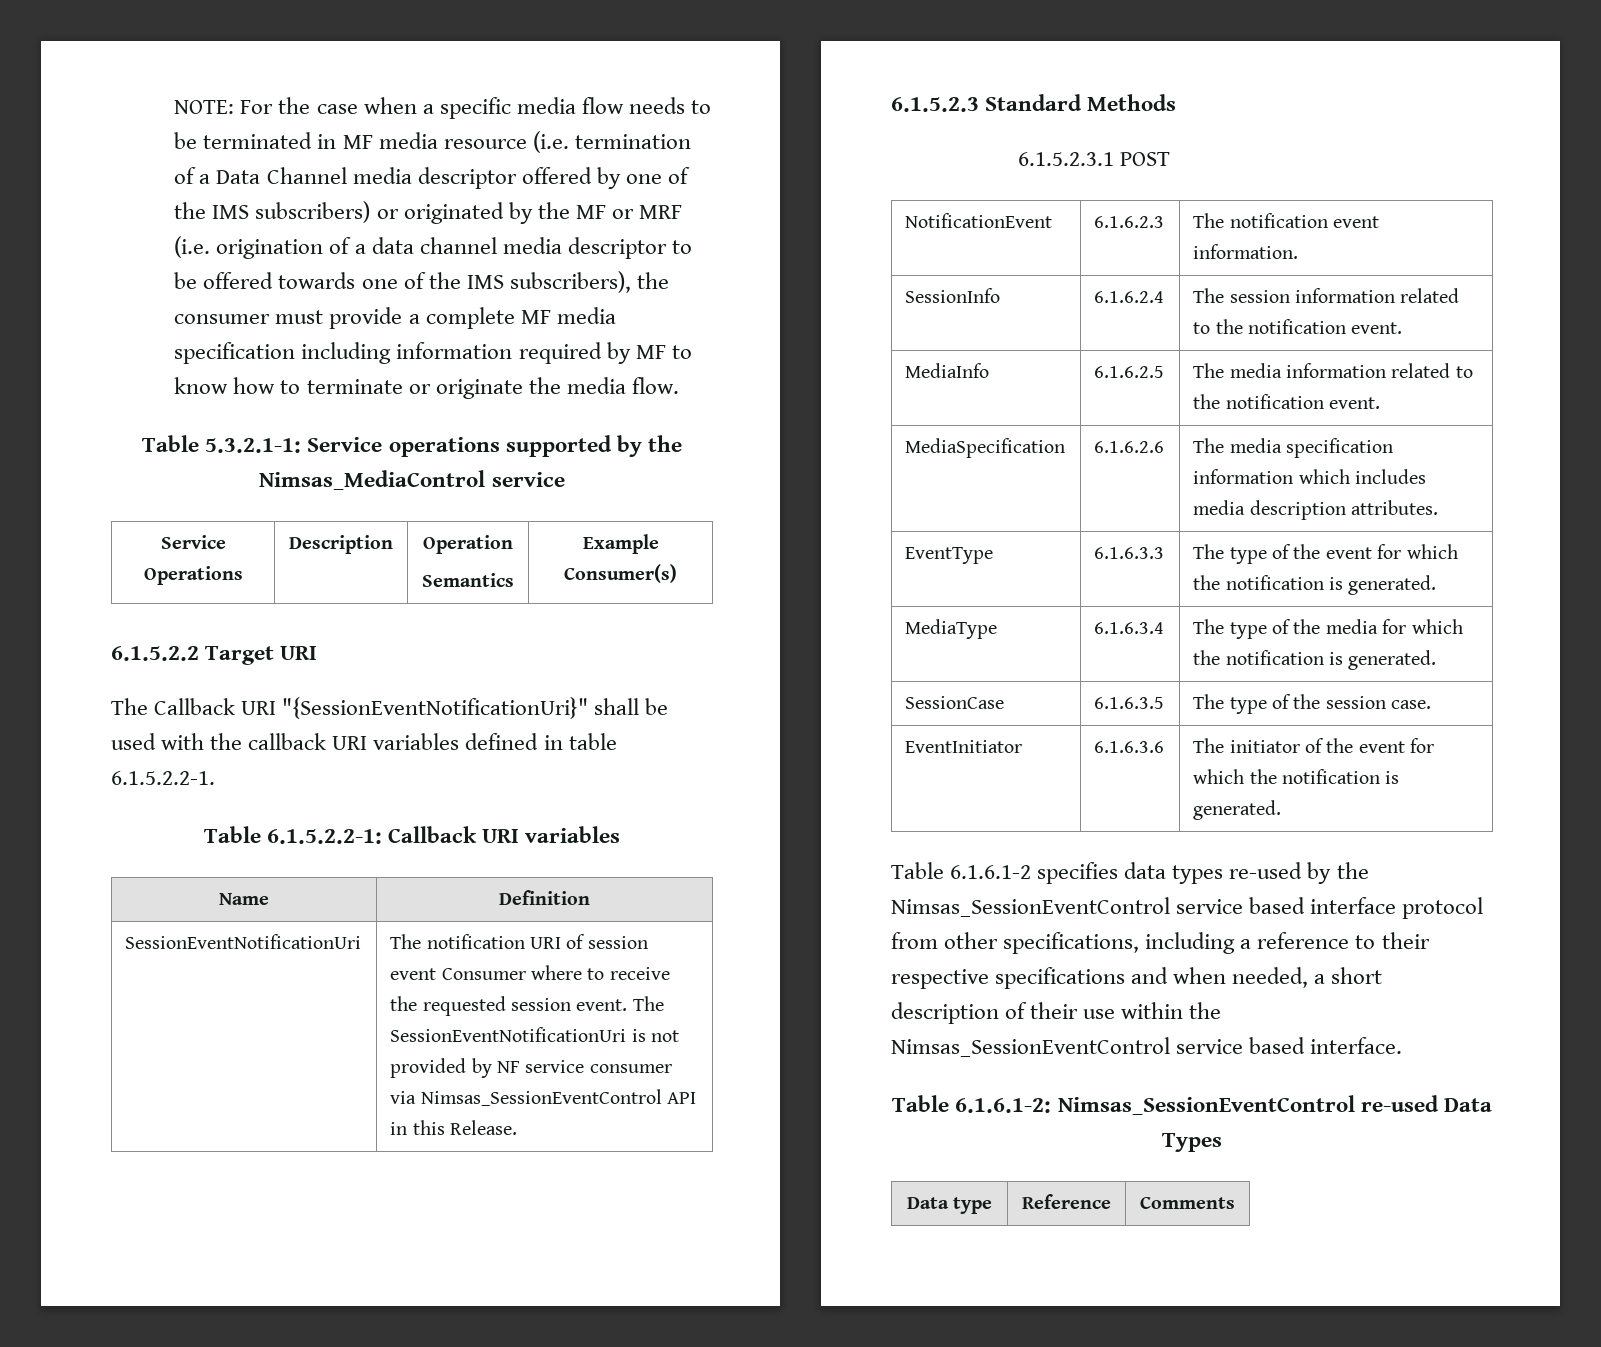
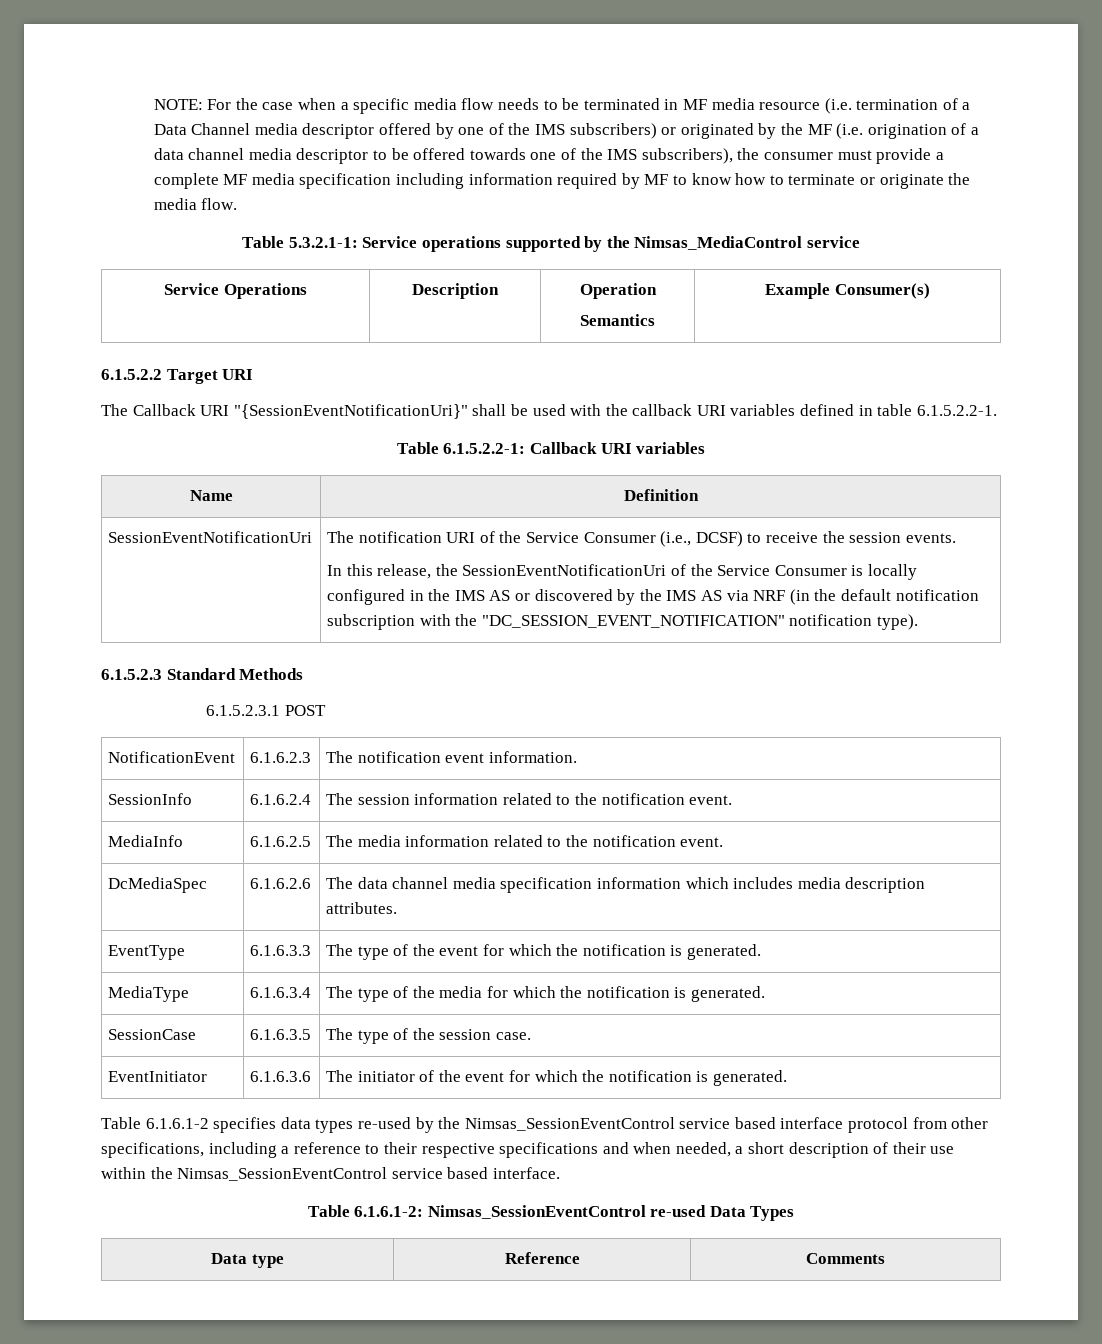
[611,205,682,219] or MRF -> (832, 129) none
[587,936,648,949] [390,965,670,980] [390,996,664,1016] [390,1027,679,1042] [390,1058,672,1078] [390,1089,696,1106] [390,1120,517,1135] session event Consumer where to receive the requested session event. The SessionEventNotificationUri is not provided by NF service consumer via Nimsas_SessionEventControl API in this Release. -> [499,531,956,547] [327,564,917,580] [327,589,979,605] [327,614,919,630] the Service Consumer (i.e., DCSF) to receive the session events. // In this release, the SessionEventNotificationUri of the Service Consumer is locally configured in the IMS AS or discovered by the IMS AS via NRF (in the default notification subscription with the "DC_SESSION_EVENT_NOTIFICATION" notification type).
[905,438,1066,458] MediaSpecification -> [108,877,208,893] DcMediaSpec
(1225, 445) none -> [357,877,449,889] data channel

